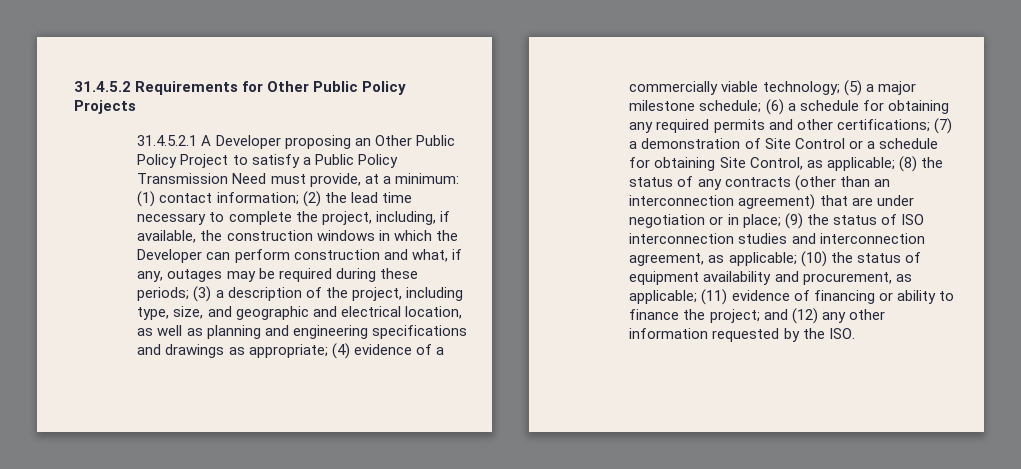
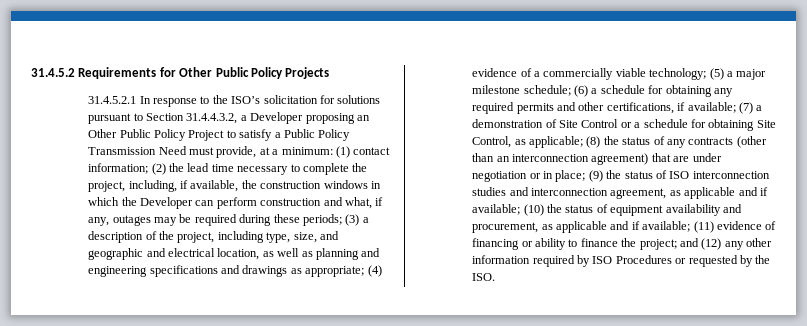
[201,135,212,146] A -> [139,95,381,107] [88,113,247,124] In response to the ISO’s solicitation for solutions pursuant to Section 31.4.4.3.2, a
[836,119,930,132] certifications; -> [606,102,736,114] certifications, if available;
[728,252,797,266] applicable; -> [684,187,768,199] [472,204,521,215] applicable and if available;
[629,290,698,304] applicable; -> [556,221,691,233] applicable and if available;
(709, 333) none -> [532,255,687,267] required by ISO Procedures or

